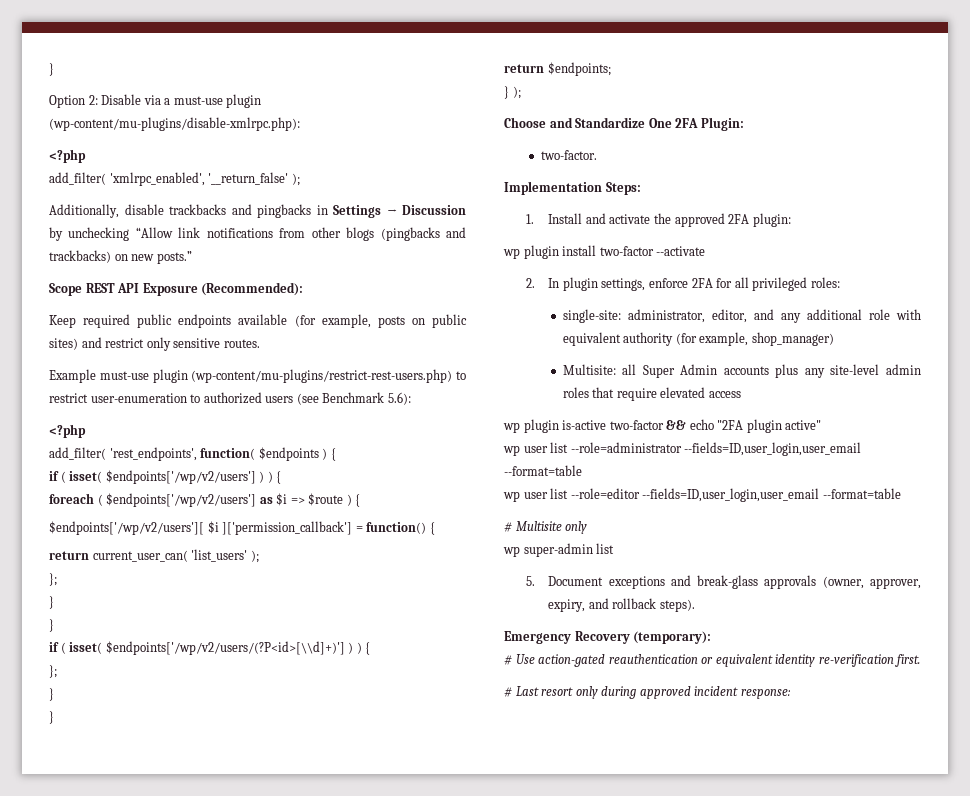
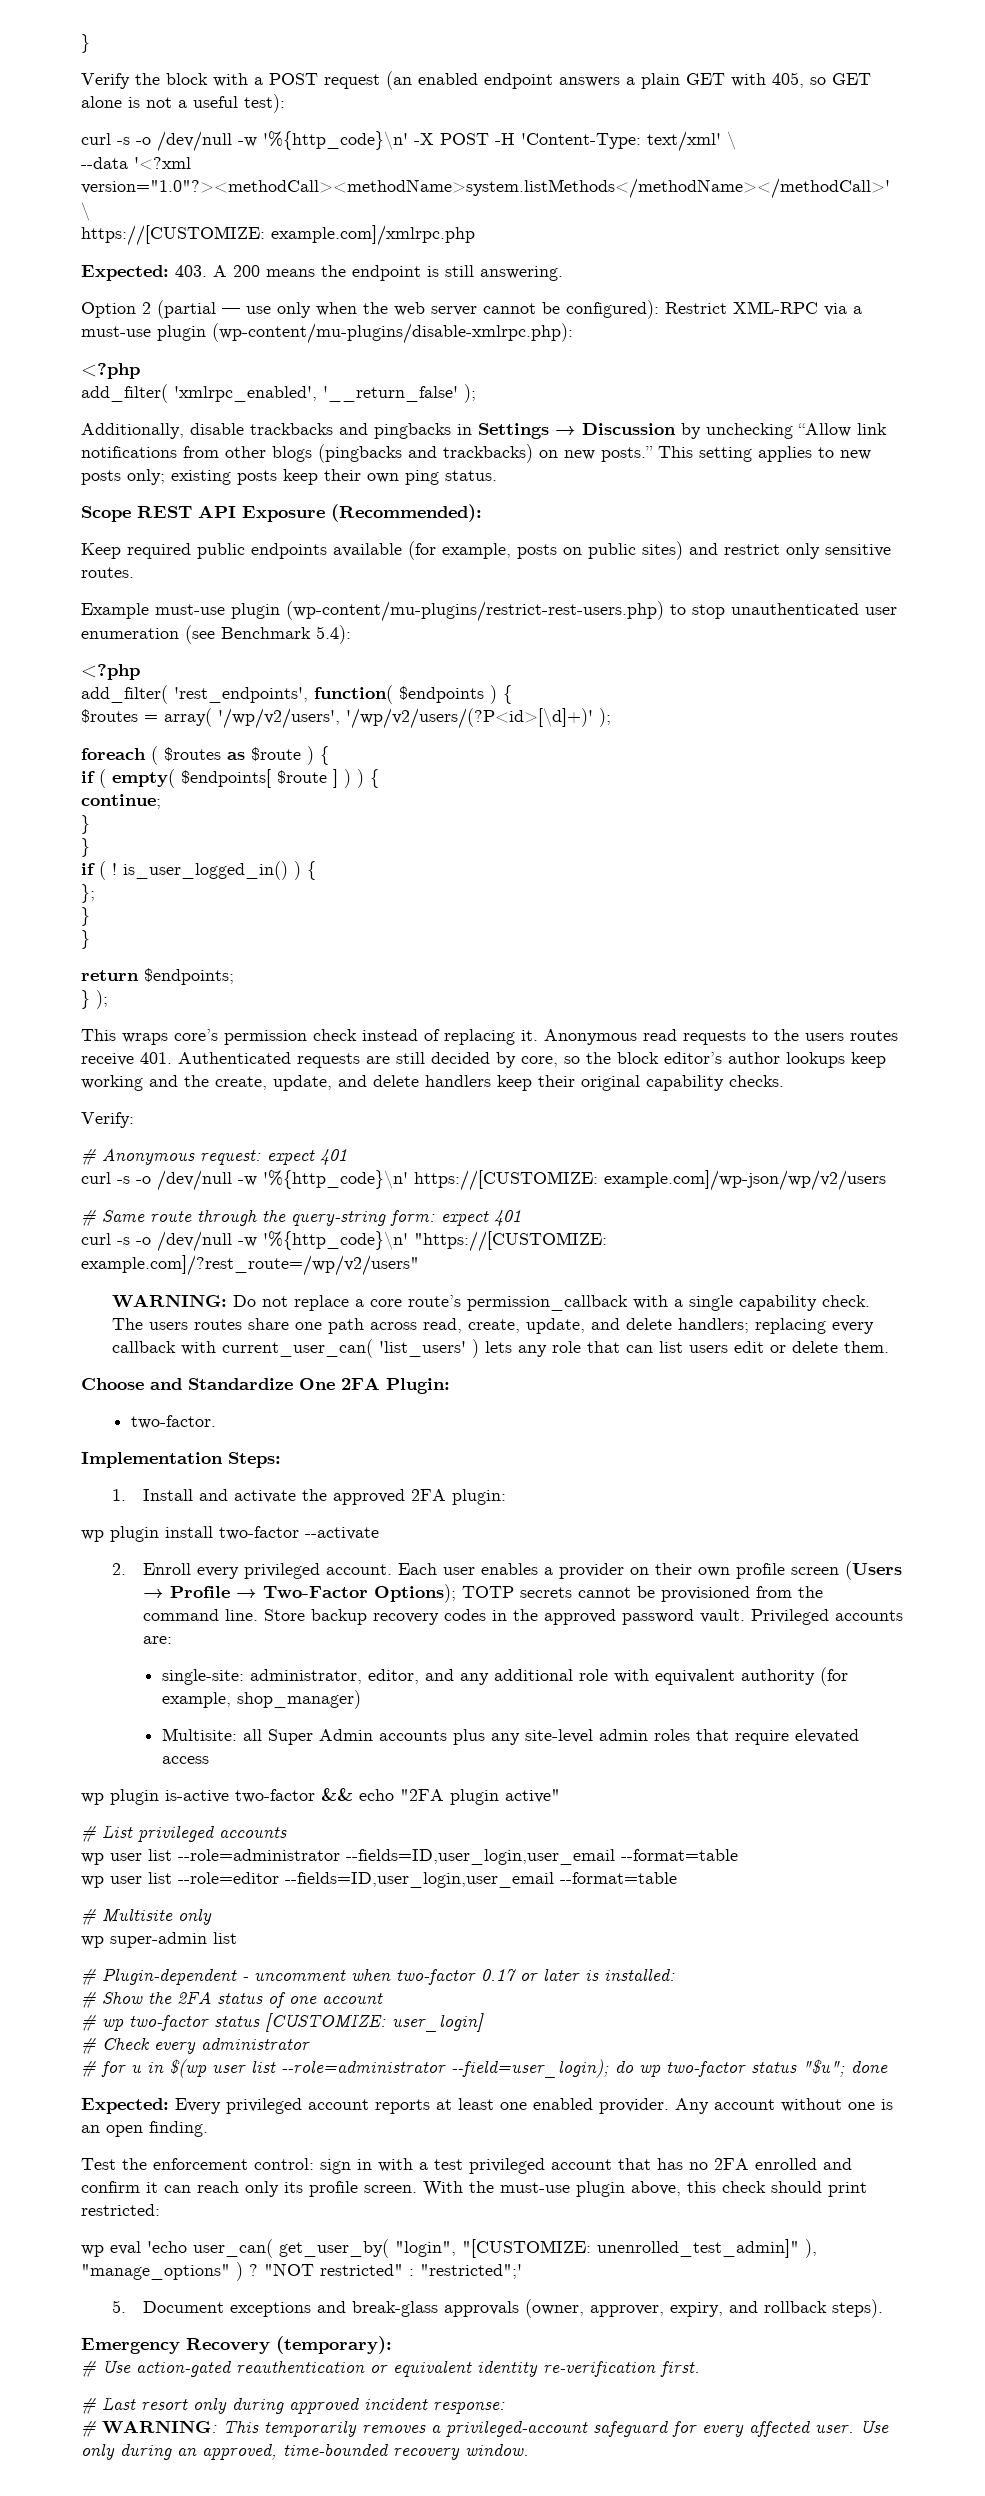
[49,63,54,76] [49,94,142,108] } // Option 2: Disable -> [81,34,90,53] [81,71,871,90] [81,94,285,113] [81,131,736,152] [81,157,191,170] [81,178,890,199] [81,202,90,221] [81,225,475,246] [81,265,563,281] [81,300,818,319] } // Verify the block with a POST request (an enabled endpoint answers a plain GET with 405, so GET alone is not a useful test): // curl -s -o /dev/null -w '%{http_code}\n' -X POST -H 'Content-Type: text/xml' \ // --data '<?xml version="1.0"?><methodCall><methodName>system.listMethods</methodName></methodCall>' \ // https://[CUSTOMIZE: example.com]/xmlrpc.php // Expected: 403. A 200 means the endpoint is still answering. // Option 2 (partial — use only when the web server cannot be configured): Restrict XML-RPC
(192, 257) none -> [658,446,871,462] [81,469,497,485] This setting applies to new posts only; existing posts keep their own ping status.
[49,392,294,404] restrict user-enumeration to authorized users -> [692,603,897,619] [81,628,179,639] stop unauthenticated user enumeration
[387,392,411,405] 5.6): -> [316,625,351,644] 5.4):
[49,470,282,484] [49,493,361,507] [49,521,435,535] [49,549,259,563] [49,573,57,586] if ( isset( $endpoints['/wp/v2/users'] ) ) { // foreach ( $endpoints['/wp/v2/users'] as $i => $route ) { // $endpoints['/wp/v2/users'][ $i ]['permission_callback'] = function() { // return current_user_can( 'list_users' ); // }; -> [81,708,611,729] [81,746,329,765] [81,769,379,788] [81,794,161,809] $routes = array( '/wp/v2/users', '/wp/v2/users/(?P<id>[\d]+)' ); // foreach ( $routes as $route ) { // if ( empty( $endpoints[ $route ] ) ) { // continue;
[69,641,354,655] isset( $endpoints['/wp/v2/users/(?P<id>[\\d]+)'] ) -> [112,861,288,880] ! is_user_logged_in()
(521, 92) none -> [81,1029,898,1045] [81,1052,886,1068] [81,1075,784,1091] [81,1112,134,1128] [81,1148,347,1166] [81,1170,886,1191] [81,1209,521,1227] [81,1231,607,1252] [81,1255,419,1276] [111,1294,870,1311] [111,1318,874,1334] [111,1339,889,1358] // This wraps core’s permission check instead of replacing it. Anonymous read requests to the users routes receive 401. Authenticated requests are still decided by core, so the block editor’s author lookups keep working and the create, update, and delete handlers keep their original capability checks. // Verify: // # Anonymous request: expect 401 // curl -s -o /dev/null -w '%{http_code}\n' https://[CUSTOMIZE: example.com]/wp-json/wp/v2/users // # Same route through the query-string form: expect 401 // curl -s -o /dev/null -w '%{http_code}\n' "https://[CUSTOMIZE: example.com]/?rest_route=/wp/v2/users" // WARNING: Do not replace a core route’s permission_callback with a single capability check. The users routes share one path across read, create, update, and delete handlers; replacing every callback with current_user_can( 'list_users' ) lets any role that can list users edit or delete them.
[548,277,840,291] In plugin settings, enforce 2FA for all privileged roles: -> [142,1561,902,1580] [142,1584,823,1603] [142,1609,903,1625] [142,1636,172,1644] Enroll every privileged account. Each user enables a provider on their own profile screen (Users → Profile → Two-Factor Options); TOTP secrets cannot be provisioned from the command line. Store backup recovery codes in the approved password vault. Privileged accounts are:
(822, 425) none -> [81,1825,287,1843] // # List privileged accounts
(615, 548) none -> [81,1968,675,1986] [81,1991,383,2009] [81,2013,484,2032] [81,2037,310,2055] [81,2059,888,2078] [81,2098,893,2114] [81,2121,208,2137] [81,2158,852,2174] [81,2181,867,2197] [81,2204,160,2216] [81,2239,817,2258] [81,2262,522,2281] // # Plugin-dependent - uncomment when two-factor 0.17 or later is installed: // # Show the 2FA status of one account // # wp two-factor status [CUSTOMIZE: user_login] // # Check every administrator // # for u in $(wp user list --role=administrator --field=user_login); do wp two-factor status "$u"; done // Expected: Every privileged account reports at least one enabled provider. Any account without one is an open finding. // Test the enforcement control: sign in with a test privileged account that has no 2FA enrolled and confirm it can reach only its profile screen. With the must-use plugin above, this check should print restricted: // wp eval 'echo user_can( get_user_by( "login", "[CUSTOMIZE: unenrolled_test_admin]" ), "manage_options" ) ? "NOT restricted" : "restricted";'
(791, 694) none -> [81,2420,889,2438] [81,2443,529,2460] // # WARNING: This temporarily removes a privileged-account safeguard for every affected user. Use only during an approved, time-bounded recovery window.

